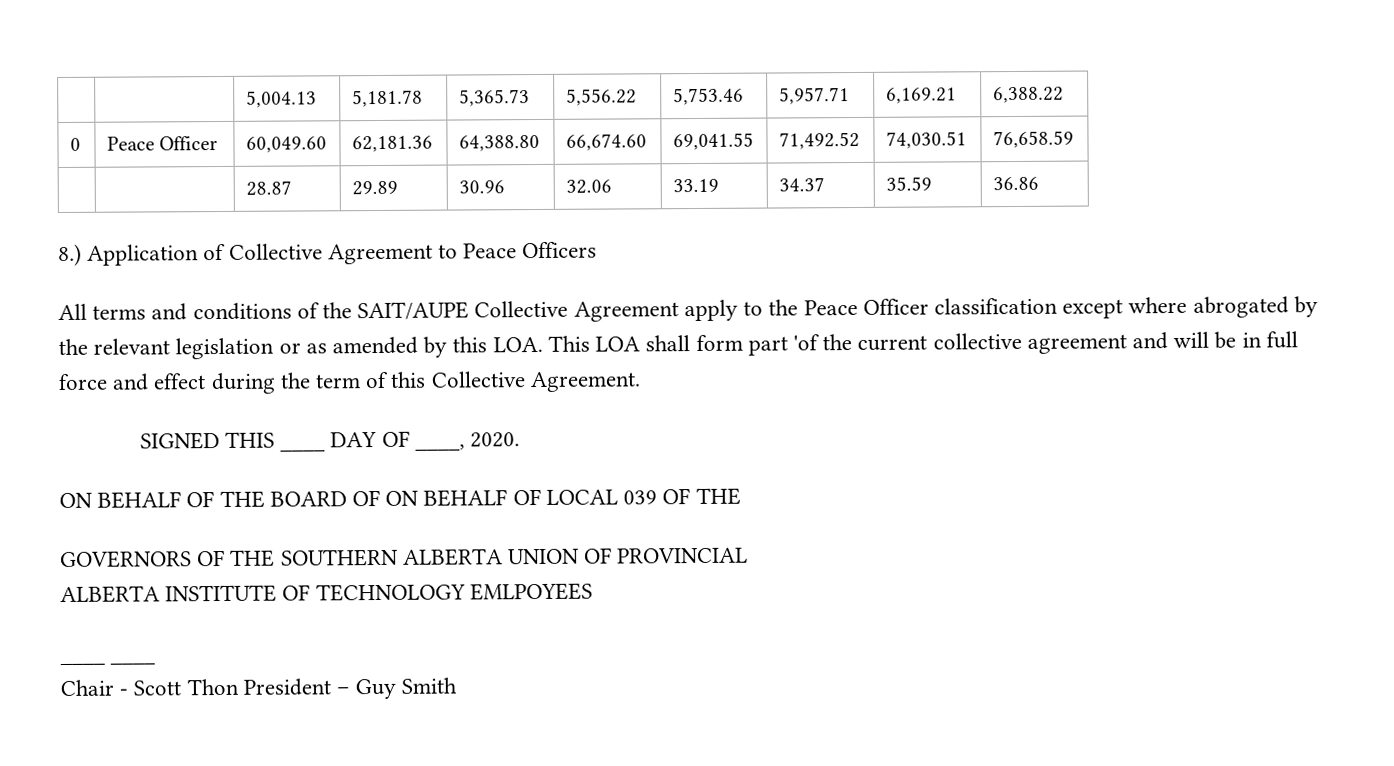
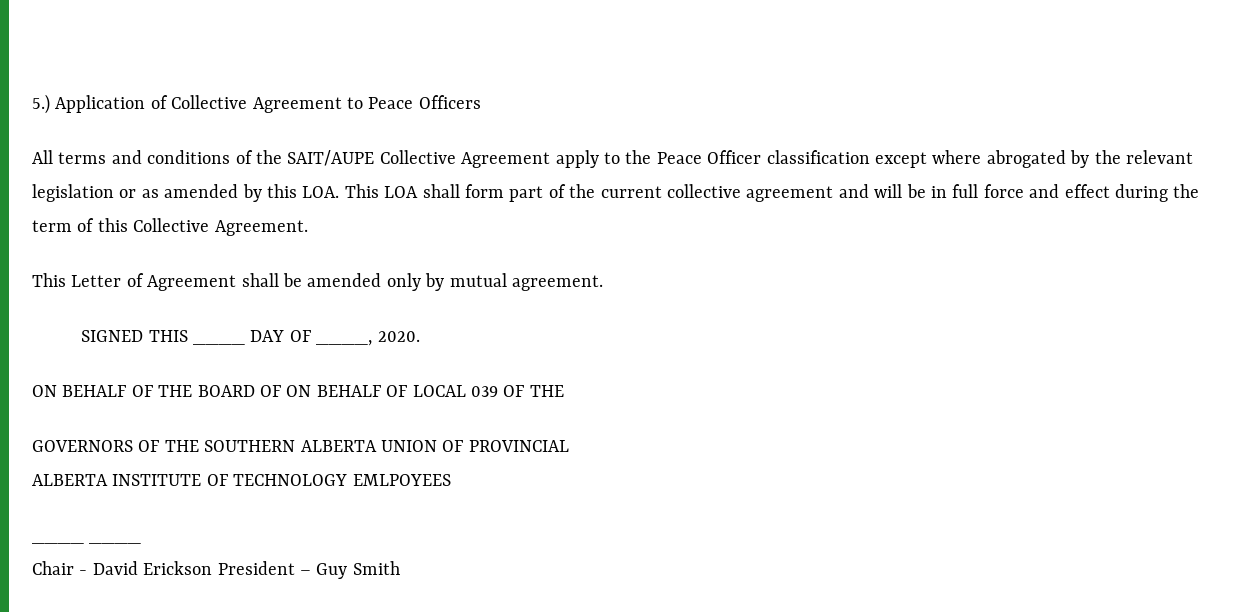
[245,90,317,108] [351,89,423,108] [458,89,530,107] [565,88,637,106] [672,87,744,106] [778,87,850,105] [885,87,957,104] [992,86,1064,104] [69,137,81,151] [106,136,219,151] [245,136,327,153] [351,135,433,153] [458,134,540,152] [565,133,647,151] [672,132,754,151] [778,131,860,150] [885,131,967,149] [992,130,1074,149] [245,180,292,196] [351,180,398,196] [458,180,505,194] [565,179,612,194] [672,178,719,193] [778,177,825,192] [885,176,932,191] [992,176,1039,191] [58,243,82,267] | | 5,004.13 | 5,181.78 | 5,365.73 | 5,556.22 | 5,753.46 | 5,957.71 | 6,169.21 | 6,388.22 // 0 | Peace Officer | 60,049.60 | 62,181.36 | 64,388.80 | 66,674.60 | 69,041.55 | 71,492.52 | 74,030.51 | 76,658.59 // | | 28.87 | 29.89 | 30.96 | 32.06 | 33.19 | 34.37 | 35.59 | 36.86 // 8.) -> [32,94,50,114] 5.)
[792,334,820,351] 'of -> [548,184,566,198] of
(641, 382) none -> [32,273,603,291] // This Letter of Agreement shall be amended only by mutual agreement.
[133,678,239,696] Scott Thon -> [92,561,213,575] David Erickson

